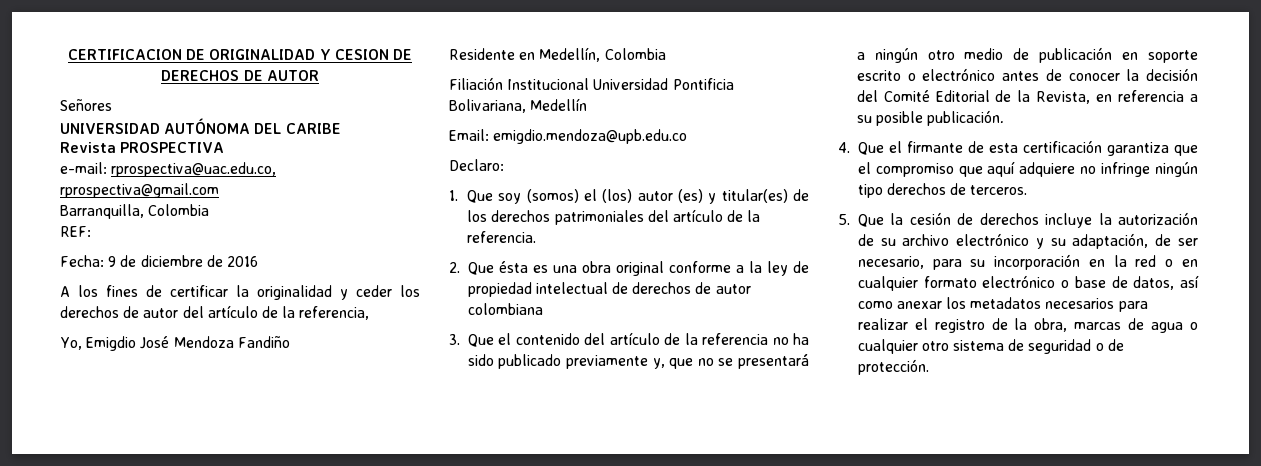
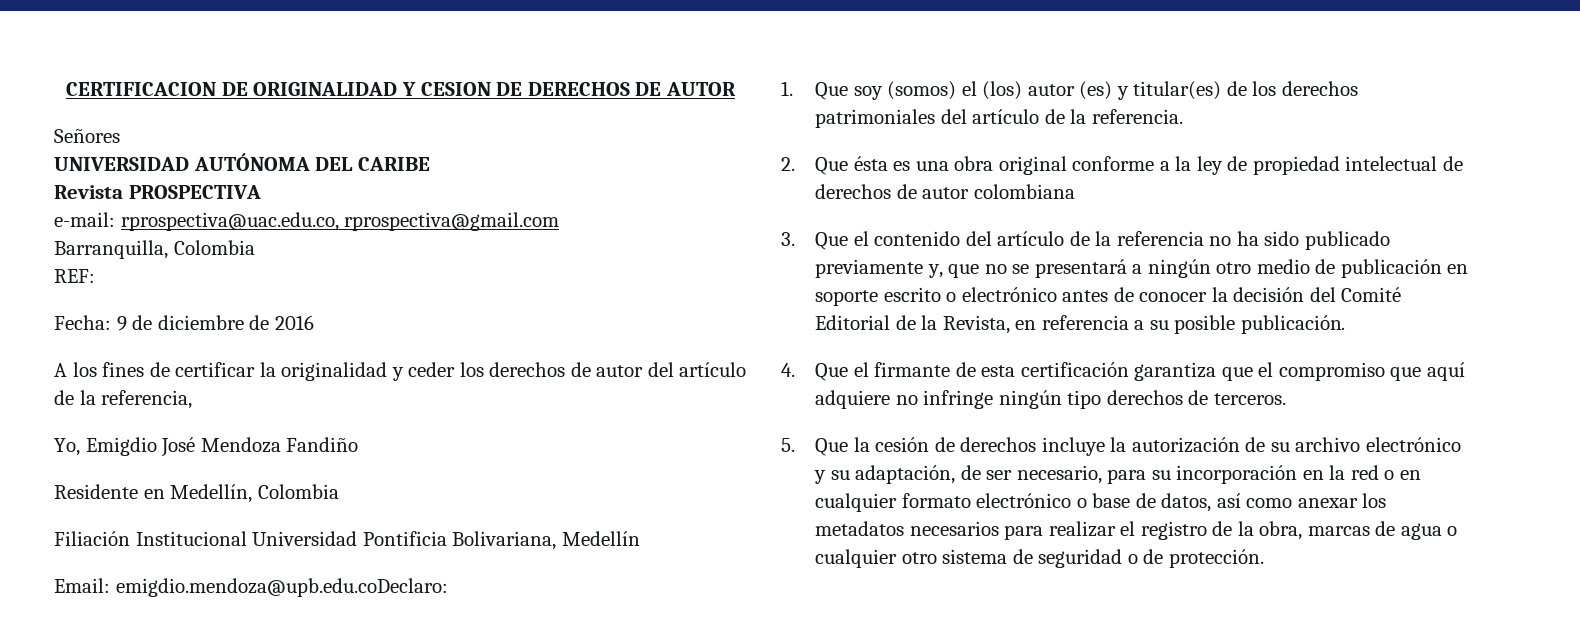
[493,129,688,144] [449,159,504,171] emigdio.mendoza@upb.edu.co // Declaro: -> [115,578,448,597] emigdio.mendoza@upb.edu.coDeclaro:

